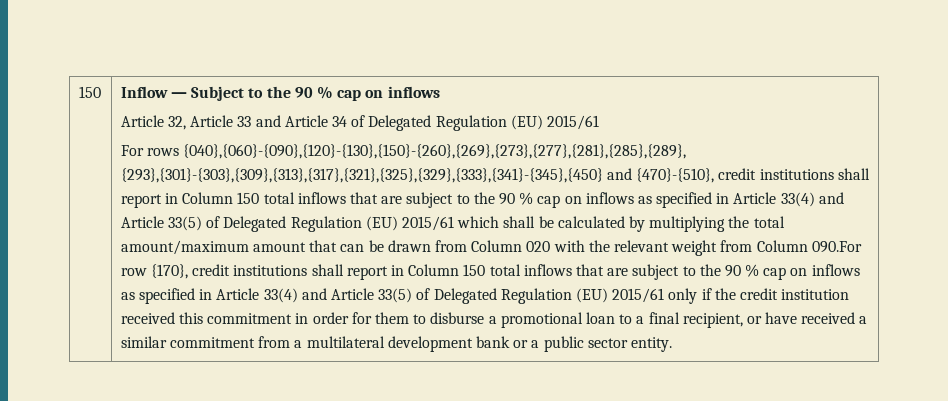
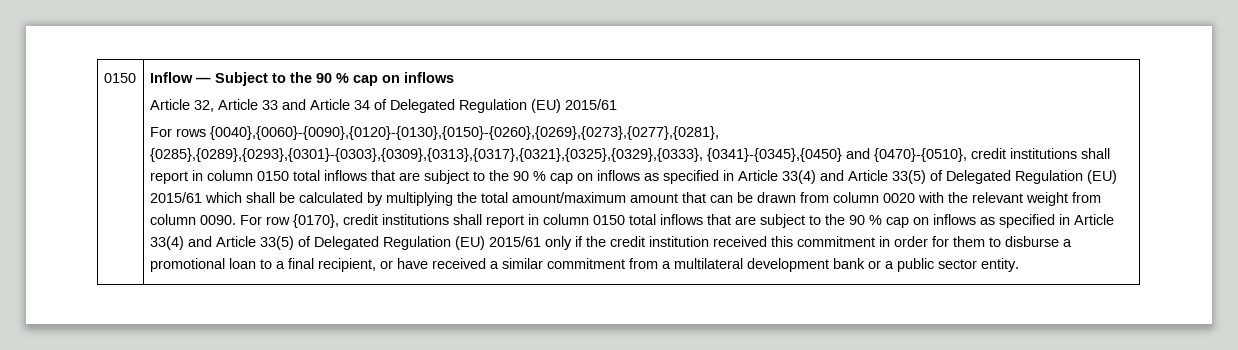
[78,86,101,98] 150 -> [103,73,136,83] 0150
[183,144,687,159] [120,168,870,183] [120,192,260,208] {040},{060}-{090},{120}-{130},{150}-{260},{269},{273},{277},{281},{285},{289}, {293},{301}-{303},{309},{313},{317},{321},{325},{329},{333},{341}-{345},{450} and {470}-{510}, credit institutions shall report in Column 150 -> [209,126,719,140] [149,148,1110,162] [149,170,289,184] {0040},{0060}-{0090},{0120}-{0130},{0150}-{0260},{0269},{0273},{0277},{0281}, {0285},{0289},{0293},{0301}-{0303},{0309},{0313},{0317},{0321},{0325},{0329},{0333}, {0341}-{0345},{0450} and {0470}-{0510}, credit institutions shall report in column 0150
[471,240,551,252] Column 020 -> [832,192,915,203] column 0020
[756,240,862,253] [120,264,486,280] Column 090.For row {170}, credit institutions shall report in Column 150 -> [149,214,625,228] column 0090. For row {0170}, credit institutions shall report in column 0150

